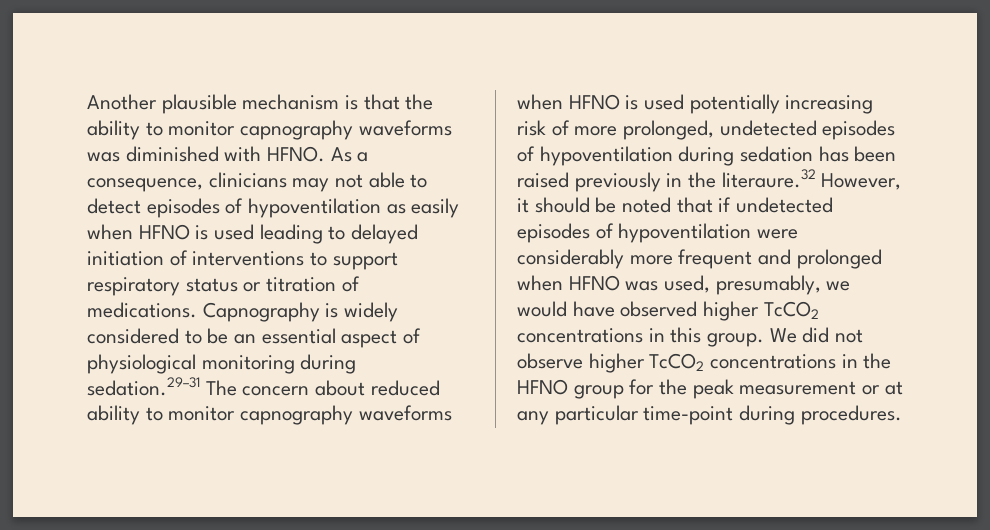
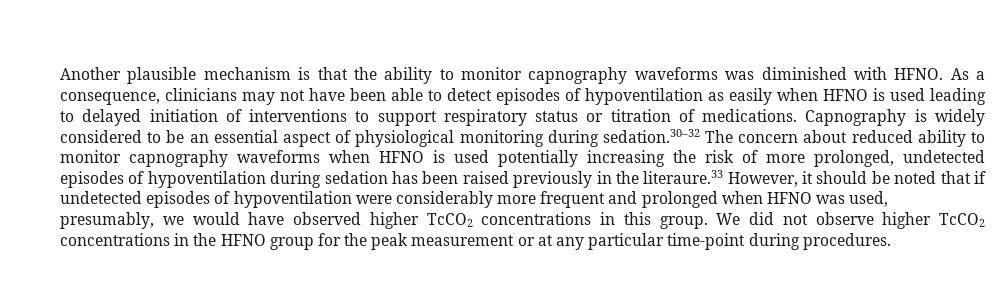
(364, 181) none -> [309,88,386,101] have been
[87,377,200,396] sedation.29–31 -> [602,129,700,143] sedation.30–32
(874, 104) none -> [673,150,696,163] the
[721,169,816,188] literaure.32 -> [643,170,724,184] literaure.33

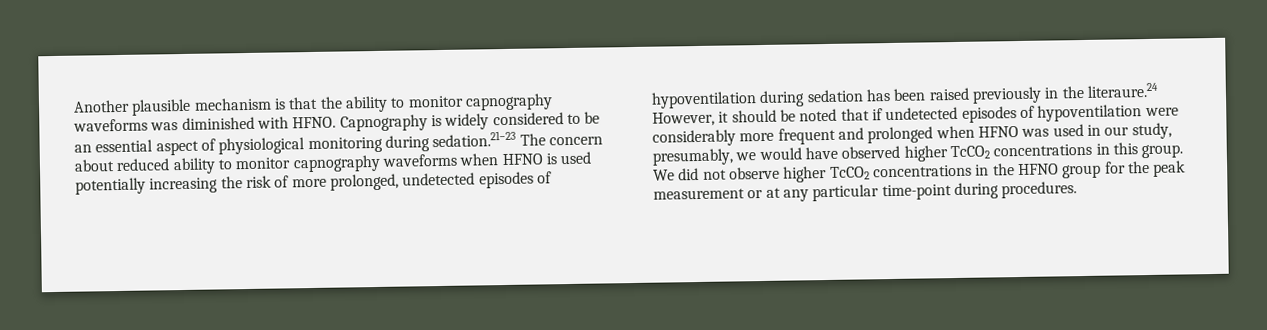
[950,68,985,80] [60,88,986,105] [60,109,798,126] As a consequence, clinicians may not have been able to detect episodes of hypoventilation as easily when HFNO is used leading to delayed initiation of interventions to support respiratory status or titration of medications. -> (337, 122) none
[602,129,700,143] sedation.30–32 -> [432,130,517,148] sedation.21–23
[643,170,724,184] literaure.33 -> [1086,82,1159,98] literaure.24
[849,191,889,207] used, -> [1052,122,1172,140] used in our study,

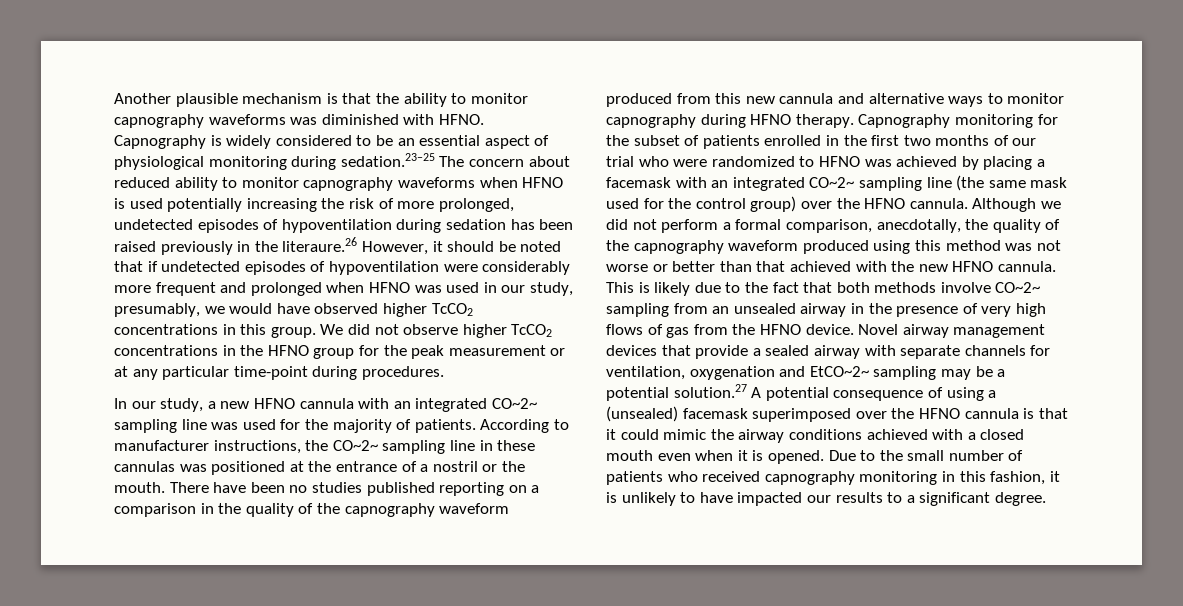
[432,130,517,148] sedation.21–23 -> [340,153,435,167] sedation.23–25
[1086,82,1159,98] literaure.24 -> [282,237,358,252] literaure.26
(1078, 190) none -> [114,398,537,412] [114,419,569,433] [114,440,536,454] [114,461,525,475] [114,482,540,496] [114,503,510,517] [606,93,1065,107] [606,114,1058,128] [606,135,1037,149] [606,156,1045,170] [606,175,1068,191] [606,196,1061,212] [606,219,1061,233] [606,240,1061,254] [606,261,1056,272] [606,282,1041,296] [606,303,1046,317] [606,324,1046,338] [606,345,1051,359] [606,366,1006,380] [606,384,997,401] [606,406,1068,422] [606,429,1025,443] [606,450,1024,464] [606,471,1060,485] [606,492,1046,506] // In our study, a new HFNO cannula with an integrated CO~2~ sampling line was used for the majority of patients. According to manufacturer instructions, the CO~2~ sampling line in these cannulas was positioned at the entrance of a nostril or the mouth. There have been no studies published reporting on a comparison in the quality of the capnography waveform produced from this new cannula and alternative ways to monitor capnography during HFNO therapy. Capnography monitoring for the subset of patients enrolled in the first two months of our trial who were randomized to HFNO was achieved by placing a facemask with an integrated CO~2~ sampling line (the same mask used for the control group) over the HFNO cannula. Although we did not perform a formal comparison, anecdotally, the quality of the capnography waveform produced using this method was not worse or better than that achieved with the new HFNO cannula. This is likely due to the fact that both methods involve CO~2~ sampling from an unsealed airway in the presence of very high flows of gas from the HFNO device. Novel airway management devices that provide a sealed airway with separate channels for ventilation, oxygenation and EtCO~2~ sampling may be a potential solution.27 A potential consequence of using a (unsealed) facemask superimposed over the HFNO cannula is that it could mimic the airway conditions achieved with a closed mouth even when it is opened. Due to the small number of patients who received capnography monitoring in this fashion, it is unlikely to have impacted our results to a significant degree.

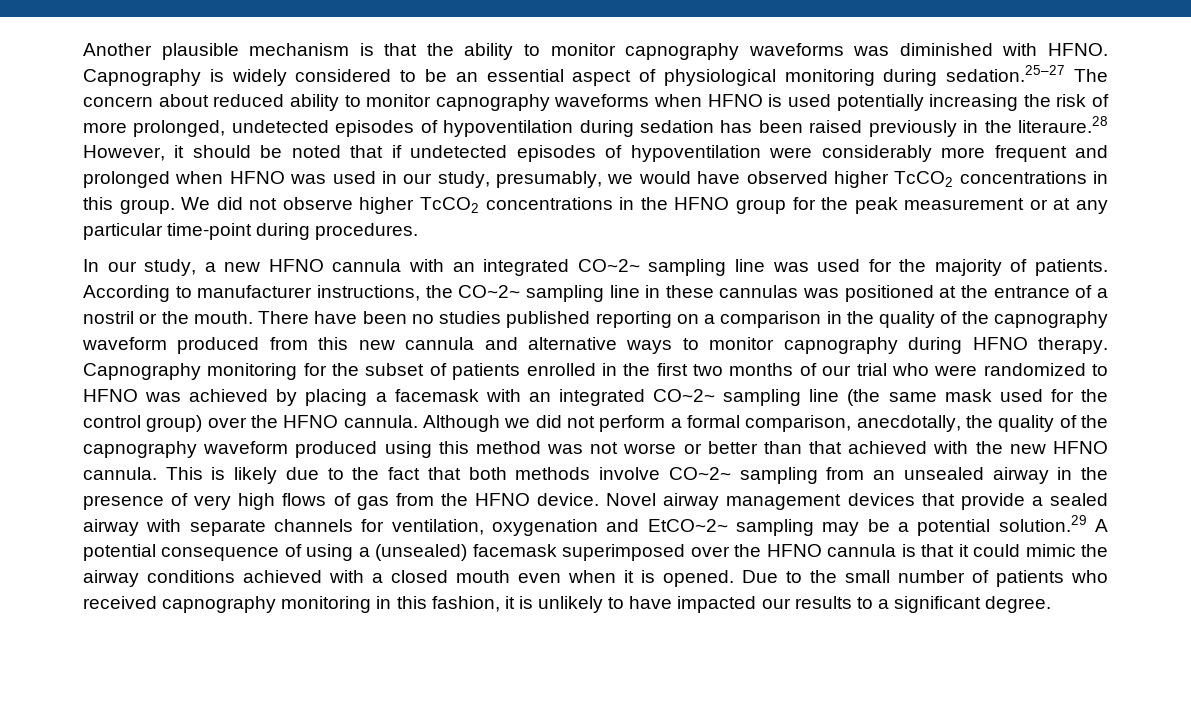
[340,153,435,167] sedation.23–25 -> [946,65,1066,82] sedation.25–27
[282,237,358,252] literaure.26 -> [1018,116,1109,133] literaure.28
[673,384,747,398] solution.27 -> [998,515,1087,532] solution.29

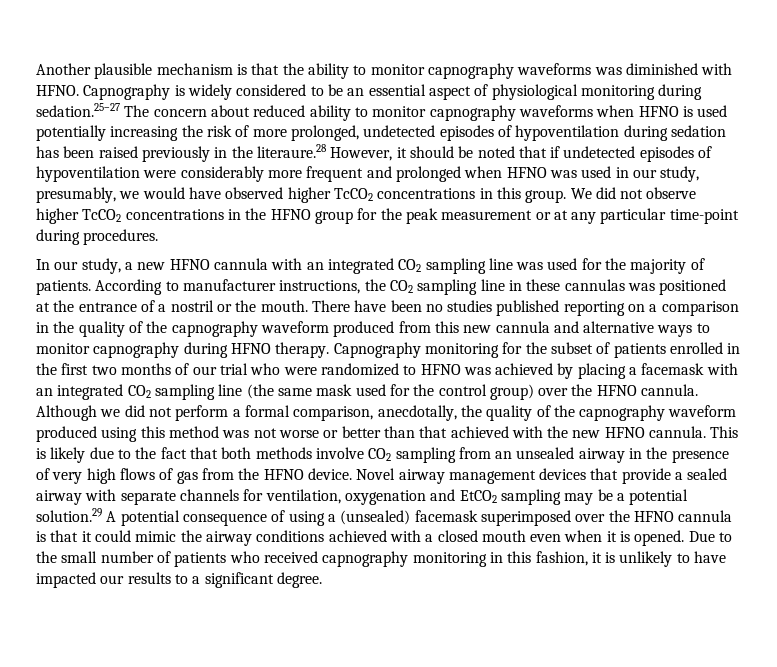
[577,259,640,272] CO~2~ -> [398,259,422,272] CO2
[458,285,521,298] CO~2~ -> [389,280,413,293] CO2
[653,389,716,402] CO~2~ -> [127,385,151,398] CO2
[668,467,731,480] CO~2~ -> [368,448,392,461] CO2
[647,519,728,532] EtCO~2~ -> [459,490,497,503] EtCO2

